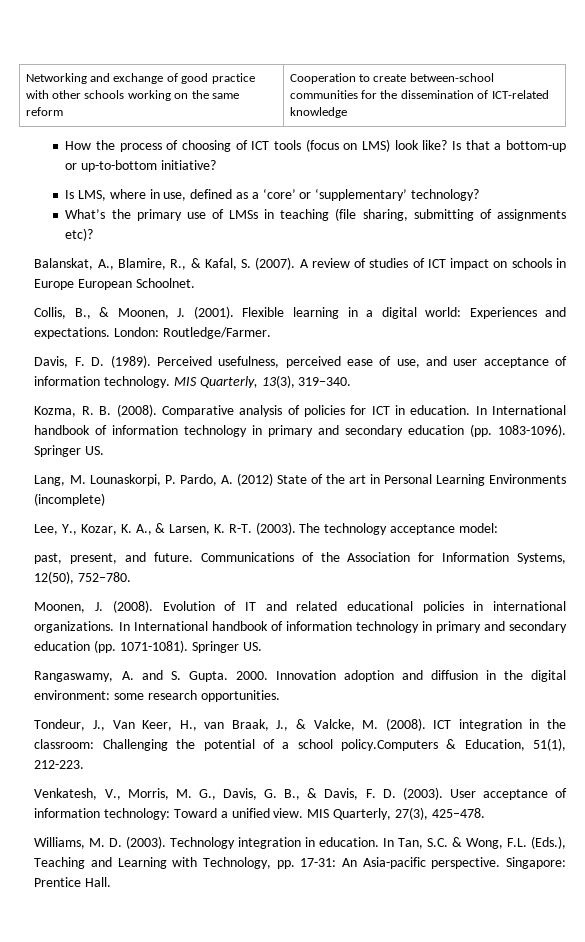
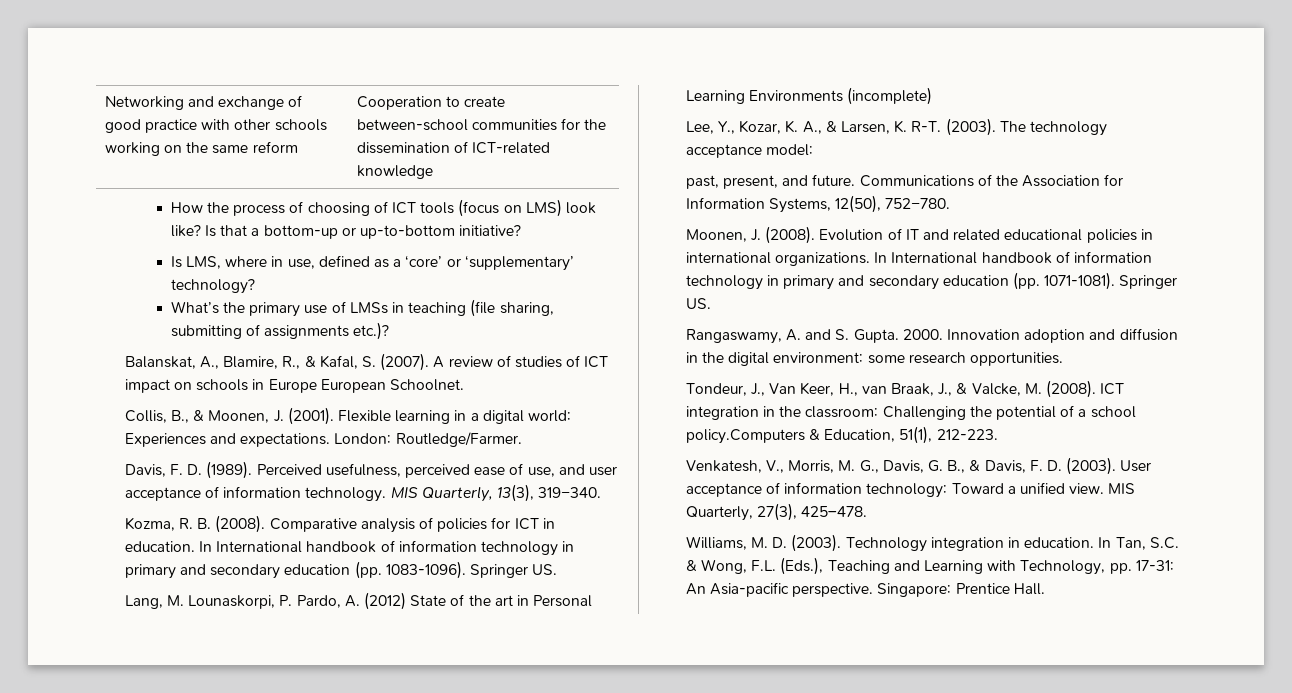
[65,228,94,241] etc)? -> [353,322,390,340] etc.)?

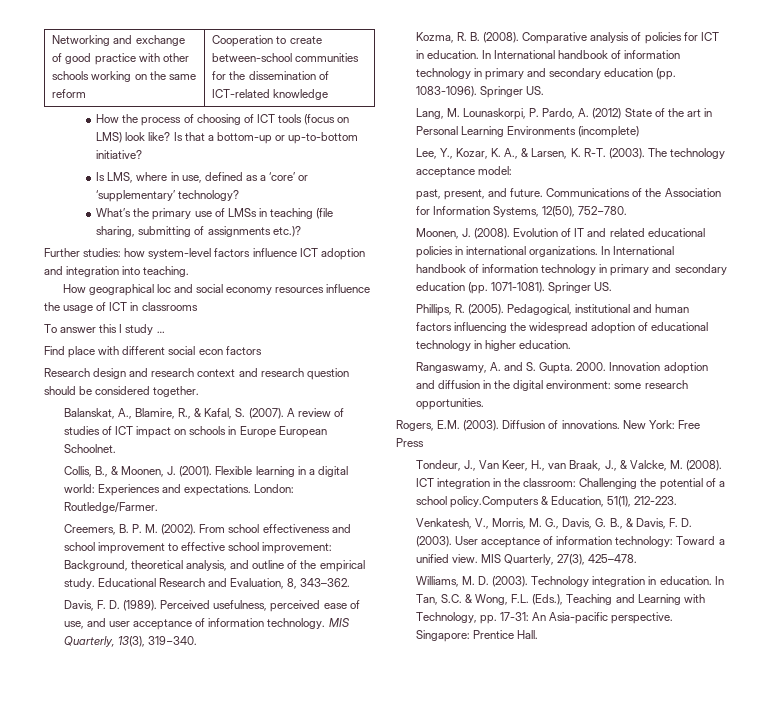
(390, 331) none -> [44,248,365,260] [44,266,190,277] [62,284,371,296] [44,302,198,313] [44,324,165,335] [44,346,262,358] [44,368,349,380] [44,386,200,397] // Further studies: how system-level factors influence ICT adoption and integration into teaching. // How geographical loc and social economy resources influence the usage of ICT in classrooms // To answer this I study … // Find place with different social econ factors // Research design and research context and research question should be considered together.
(522, 439) none -> [63,524,351,535] [63,542,333,554] [63,560,365,572] [63,578,351,589] // Creemers, B. P. M. (2002). From school effectiveness and school improvement to effective school improvement: Background, theoretical analysis, and outline of the empirical study. Educational Research and Evaluation, 8, 343–362.
(711, 303) none -> [415,304,690,316] [415,322,709,334] [415,340,572,351] // Phillips, R. (2005). Pedagogical, institutional and human factors influencing the widespread adoption of educational technology in higher education.
(1064, 359) none -> [396,420,700,431] [396,438,424,447] // Rogers, E.M. (2003). Diffusion of innovations. New York: Free Press

